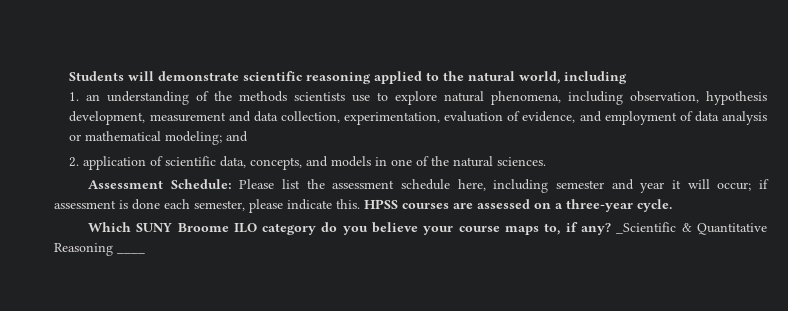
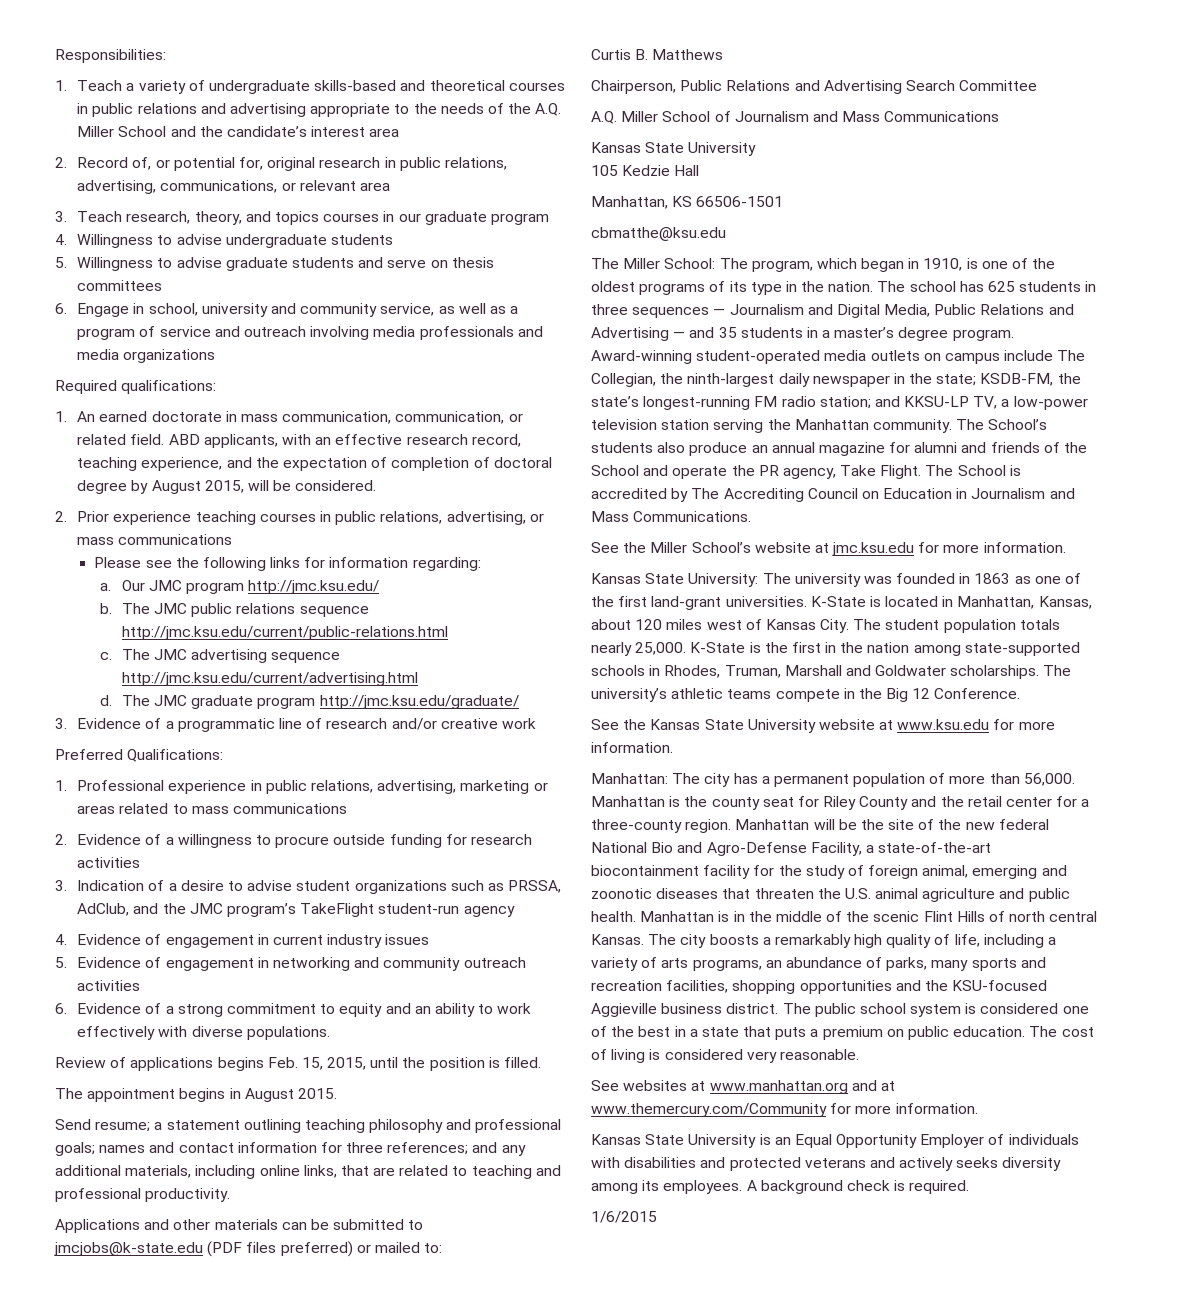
[69,71,628,84] [69,91,767,105] [69,111,768,125] [69,131,249,145] [69,156,547,170] [87,179,770,193] [54,199,672,213] [87,222,767,235] [54,243,145,256] Students will demonstrate scientific reasoning applied to the natural world, including // 1. an understanding of the methods scientists use to explore natural phenomena, including observation, hypothesis development, measurement and data collection, experimentation, evaluation of evidence, and employment of data analysis or mathematical modeling; and // 2. application of scientific data, concepts, and models in one of the natural sciences. // Assessment Schedule: Please list the assessment schedule here, including semester and year it will occur; if assessment is done each semester, please indicate this. HPSS courses are assessed on a three-year cycle. // Which SUNY Broome ILO category do you believe your course maps to, if any? _Scientific & Quantitative Reasoning ____ -> [55,49,166,63] [55,80,565,94] [77,103,562,117] [77,126,400,137] [55,157,507,171] [77,180,391,194] [55,211,549,225] [55,234,394,248] [55,257,494,271] [77,280,163,291] [55,303,519,317] [77,326,543,340] [77,349,216,363] [55,380,217,394] [55,411,523,424] [77,434,521,448] [77,457,552,471] [77,480,377,494] [55,511,544,525] [77,534,233,545] [94,557,481,571] [99,580,380,594] [99,603,369,617] [121,626,448,640] [99,649,341,663] [121,672,418,686] [99,695,519,709] [55,718,536,732] [55,749,224,762] [55,780,548,794] [77,803,348,814] [55,834,532,848] [77,857,141,868] [55,880,562,894] [77,903,515,917] [55,934,430,948] [55,957,526,971] [77,980,141,991] [55,1003,532,1017] [77,1026,330,1040] [55,1057,542,1071] [55,1088,337,1102] [55,1119,562,1133] [55,1142,526,1156] [55,1165,561,1179] [55,1188,231,1202] [55,1219,424,1233] [54,1241,443,1257] [591,49,724,60] [591,80,1038,94] [591,111,1000,124] [591,142,757,156] [591,165,700,176] [591,196,784,209] [591,227,726,241] [591,258,1056,272] [591,281,1097,295] [591,304,1074,318] [591,327,1014,341] [591,350,1086,364] [591,373,1081,387] [591,396,1088,410] [591,419,1048,433] [591,442,1088,456] [591,465,1021,479] [591,488,1075,502] [591,511,752,522] [591,542,1066,556] [591,573,1082,587] [591,596,1092,610] [591,619,1060,633] [591,642,1080,656] [591,665,1072,679] [591,688,1021,702] [591,719,1055,733] [591,742,673,753] [591,773,1075,787] [591,796,1090,810] [591,819,1049,833] [591,842,992,856] [591,865,1067,879] [591,888,1070,902] [591,911,1098,922] [591,934,1057,948] [591,957,1046,971] [591,980,1048,994] [591,1003,1089,1017] [591,1026,1094,1040] [591,1049,859,1063] [591,1080,895,1094] [591,1103,978,1117] [591,1134,1079,1148] [591,1157,1062,1171] [591,1180,970,1194] [591,1211,657,1223] Responsibilities: // 1. Teach a variety of undergraduate skills-based and theoretical courses in public relations and advertising appropriate to the needs of the A.Q. Miller School and the candidate’s interest area // 2. Record of, or potential for, original research in public relations, advertising, communications, or relevant area // 3. Teach research, theory, and topics courses in our graduate program // 4. Willingness to advise undergraduate students // 5. Willingness to advise graduate students and serve on thesis committees // 6. Engage in school, university and community service, as well as a program of service and outreach involving media professionals and media organizations // Required qualifications: // 1. An earned doctorate in mass communication, communication, or related field. ABD applicants, with an effective research record, teaching experience, and the expectation of completion of doctoral degree by August 2015, will be considered. // 2. Prior experience teaching courses in public relations, advertising, or mass communications // Please see the following links for information regarding: // a. Our JMC program http://jmc.ksu.edu/ // b. The JMC public relations sequence http://jmc.ksu.edu/current/public-relations.html // c. The JMC advertising sequence http://jmc.ksu.edu/current/advertising.html // d. The JMC graduate program http://jmc.ksu.edu/graduate/ // 3. Evidence of a programmatic line of research and/or creative work // Preferred Qualifications: // 1. Professional experience in public relations, advertising, marketing or areas related to mass communications // 2. Evidence of a willingness to procure outside funding for research activities // 3. Indication of a desire to advise student organizations such as PRSSA, AdClub, and the JMC program’s TakeFlight student-run agency // 4. Evidence of engagement in current industry issues // 5. Evidence of engagement in networking and community outreach activities // 6. Evidence of a strong commitment to equity and an ability to work effectively with diverse populations. // Review of applications begins Feb. 15, 2015, until the position is filled. // The appointment begins in August 2015. // Send resume; a statement outlining teaching philosophy and professional goals; names and contact information for three references; and any additional materials, including online links, that are related to teaching and professional productivity. // Applications and other materials can be submitted to jmcjobs@k-state.edu (PDF files preferred) or mailed to: // Curtis B. Matthews // Chairperson, Public Relations and Advertising Search Committee // A.Q. Miller School of Journalism and Mass Communications // Kansas State University // 105 Kedzie Hall // Manhattan, KS 66506-1501 // cbmatthe@ksu.edu // The Miller School: The program, which began in 1910, is one of the oldest programs of its type in the nation. The school has 625 students in three sequences — Journalism and Digital Media, Public Relations and Advertising — and 35 students in a master’s degree program. Award-winning student-operated media outlets on campus include The Collegian, the ninth-largest daily newspaper in the state; KSDB-FM, the state’s longest-running FM radio station; and KKSU-LP TV, a low-power television station serving the Manhattan community. The School’s students also produce an annual magazine for alumni and friends of the School and operate the PR agency, Take Flight. The School is accredited by The Accrediting Council on Education in Journalism and Mass Communications. // See the Miller School’s website at jmc.ksu.edu for more information. // Kansas State University: The university was founded in 1863 as one of the first land-grant universities. K-State is located in Manhattan, Kansas, about 120 miles west of Kansas City. The student population totals nearly 25,000. K-State is the first in the nation among state-supported schools in Rhodes, Truman, Marshall and Goldwater scholarships. The university’s athletic teams compete in the Big 12 Conference. // See the Kansas State University website at www.ksu.edu for more information. // Manhattan: The city has a permanent population of more than 56,000. Manhattan is the county seat for Riley County and the retail center for a three-county region. Manhattan will be the site of the new federal National Bio and Agro-Defense Facility, a state-of-the-art biocontainment facility for the study of foreign animal, emerging and zoonotic diseases that threaten the U.S. animal agriculture and public health. Manhattan is in the middle of the scenic Flint Hills of north central Kansas. The city boosts a remarkably high quality of life, including a variety of arts programs, an abundance of parks, many sports and recreation facilities, shopping opportunities and the KSU-focused Aggieville business district. The public school system is considered one of the best in a state that puts a premium on public education. The cost of living is considered very reasonable. // See websites at www.manhattan.org and at www.themercury.com/Community for more information. // Kansas State University is an Equal Opportunity Employer of individuals with disabilities and protected veterans and actively seeks diversity among its employees. A background check is required. // 1/6/2015

